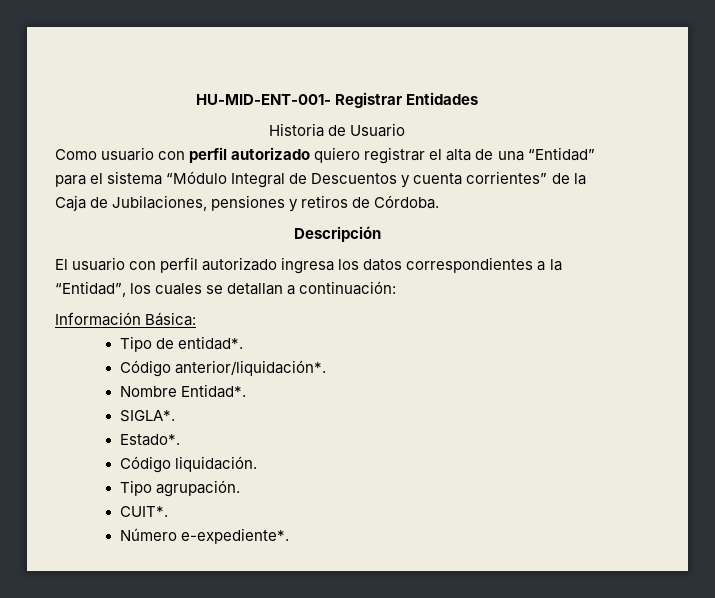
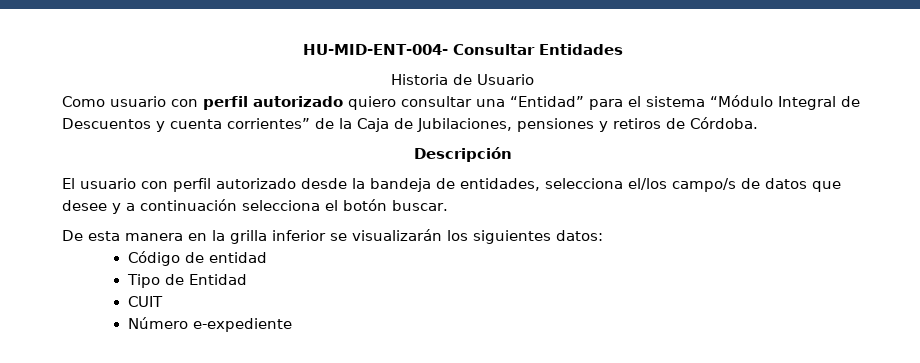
[195,92,402,108] HU-MID-ENT-001- Registrar -> [302,44,535,55] HU-MID-ENT-004- Consultar
[364,147,494,164] registrar el alta de -> [401,96,472,107] consultar
[281,257,562,274] [55,281,397,297] [55,312,197,326] [119,336,243,352] [119,360,326,377] [119,384,246,398] [119,410,175,422] [119,434,180,446] [119,456,257,473] [119,480,240,497] [119,506,168,517] ingresa los datos correspondientes a la “Entidad”, los cuales se detallan a continuación: // Información Básica: // Tipo de entidad*. // Código anterior/liquidación*. // Nombre Entidad*. // SIGLA*. // Estado*. // Código liquidación. // Tipo agrupación. // CUIT*. -> [301,178,841,192] [62,199,448,214] [62,229,603,244] [127,251,267,266] [126,274,247,288] [127,296,163,307] desde la bandeja de entidades, selecciona el/los campo/s de datos que desee y a continuación selecciona el botón buscar. // De esta manera en la grilla inferior se visualizarán los siguientes datos: // Código de entidad // Tipo de Entidad // CUIT
[180,528,289,544] e-expediente*. -> [192,318,292,332] e-expediente

